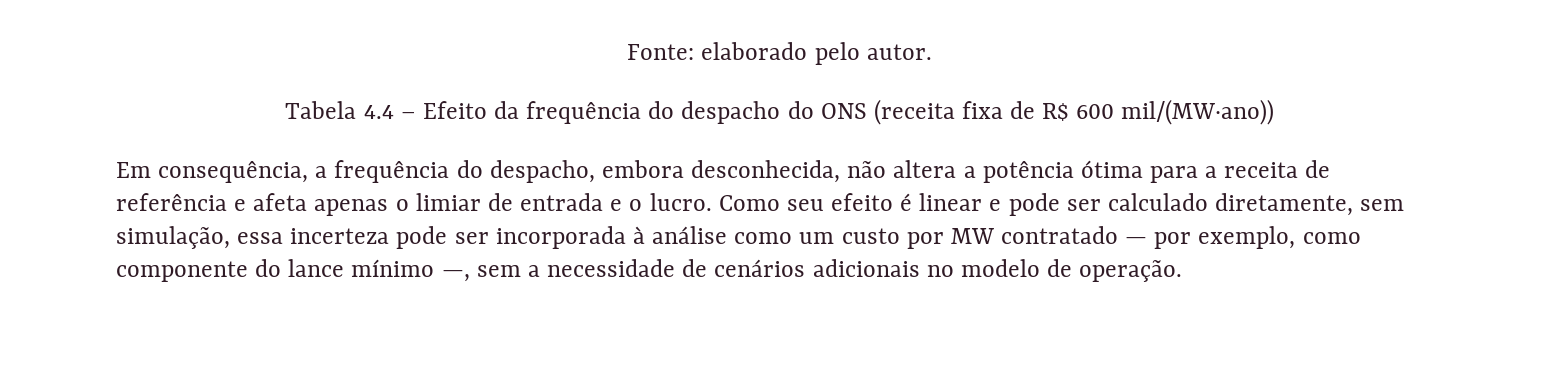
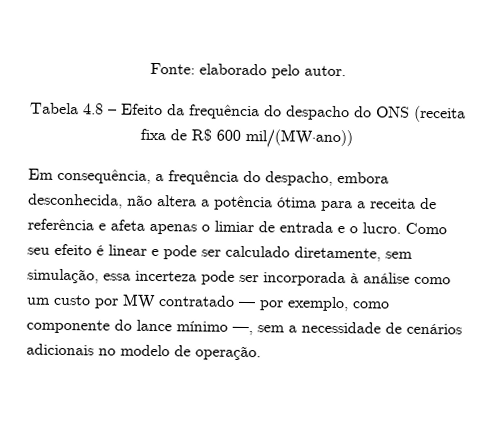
[363,105,394,119] 4.4 -> [82,103,104,115] 4.8

